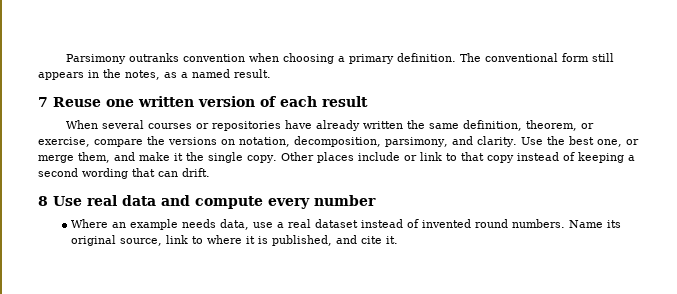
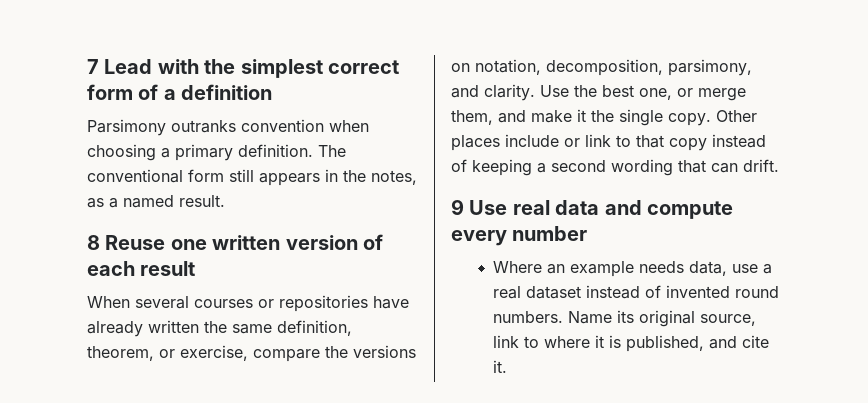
(65, 59) none -> [87,59,399,78] [87,84,273,100] 7 Lead with the simplest correct form of a definition //
[38,97,48,107] 7 -> [87,235,100,250] 8
[38,196,48,206] 8 -> [451,199,464,215] 9

